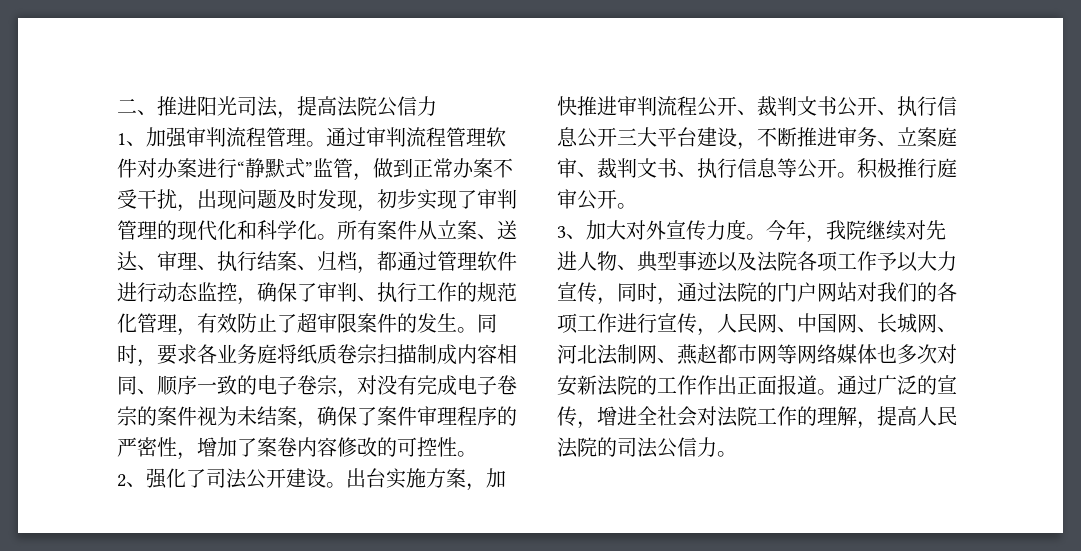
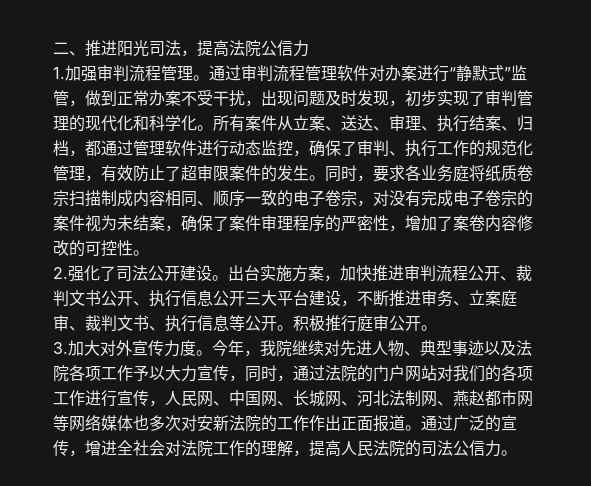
[117,133,146,146] 1、 -> [53,67,65,79] 1.
[117,474,146,487] 2、 -> [53,267,68,279] 2.
[557,226,586,239] 3、 -> [53,342,68,354] 3.

